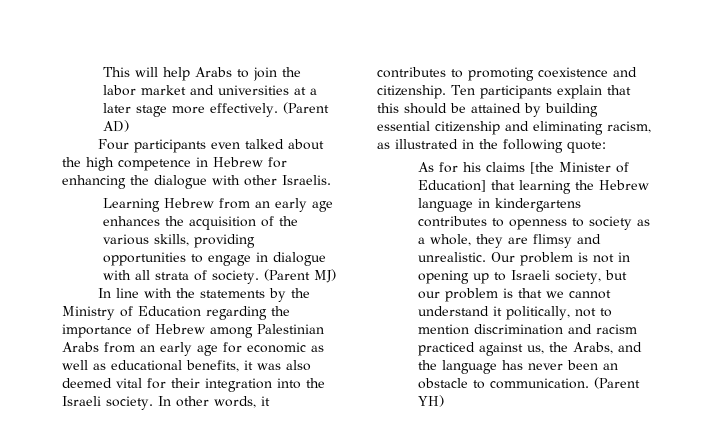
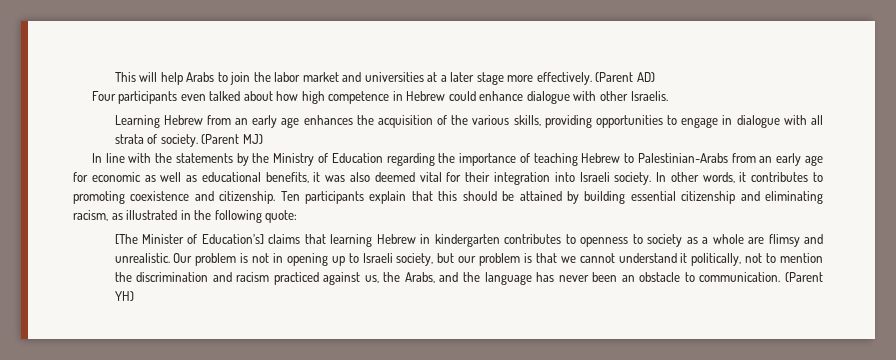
[62,157,81,167] the -> [276,91,299,101] how
[268,157,287,168] [62,175,149,189] for enhancing the -> [448,91,524,101] could enhance
[155,324,324,338] [62,342,99,352] Hebrew among Palestinian Arabs -> [533,153,728,166] teaching Hebrew to Palestinian-Arabs
[306,378,325,388] the -> (575, 177) none
[417,162,629,174] [417,180,649,194] [417,198,581,212] As for his claims [the Minister of Education] that learning the Hebrew language in kindergartens -> [114,234,500,247] [The Minister of Education’s] claims that learning Hebrew in kindergarten
[429,234,503,248] whole, they -> [712,234,744,244] whole
(469, 329) none -> [114,272,132,282] the

